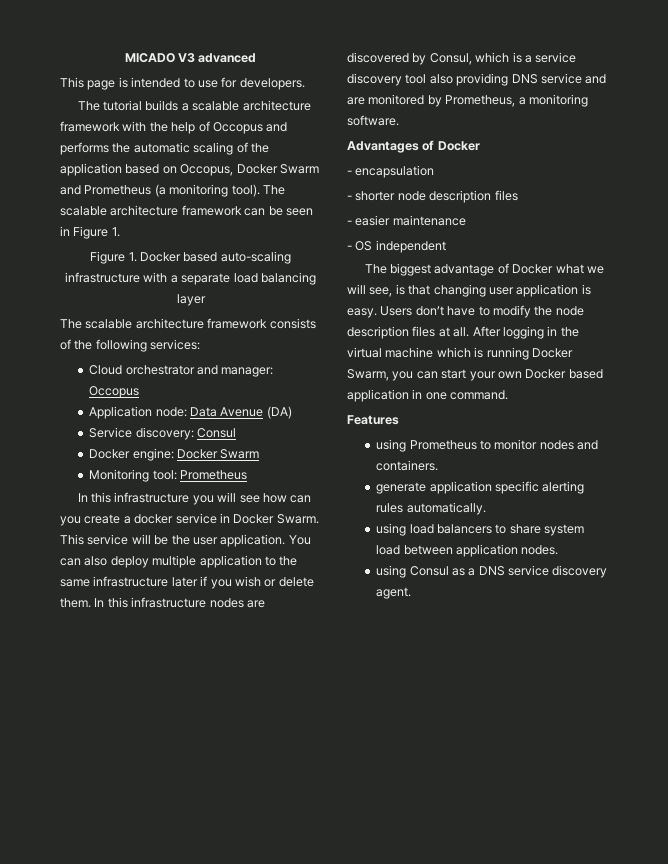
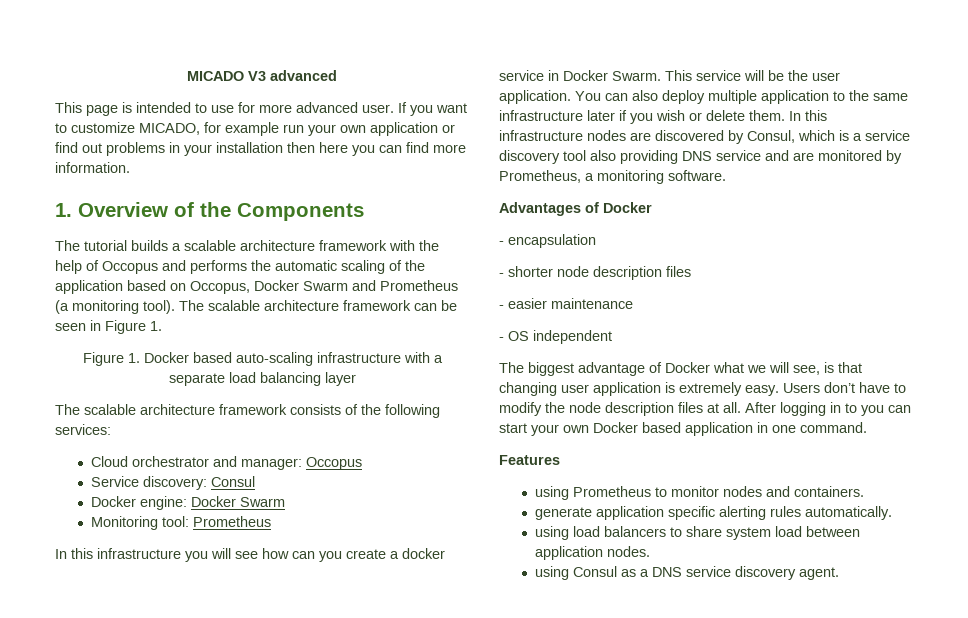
[239,78,305,90] developers. -> [259,102,467,116] [55,122,455,136] [55,142,466,156] [55,162,130,173] [55,202,364,221] more advanced user. If you want to customize MICADO, for example run your own application or find out problems in your installation then here you can find more information. // 1. Overview of the Components
[89,406,292,419] // Application node: Data Avenue (DA) -> (362, 463) none
(591, 289) none -> [679,382,742,396] extremely
[560,327,579,337] [347,347,573,360] [347,369,389,381] the virtual machine which is running Docker Swarm, -> [845,403,857,413] to

